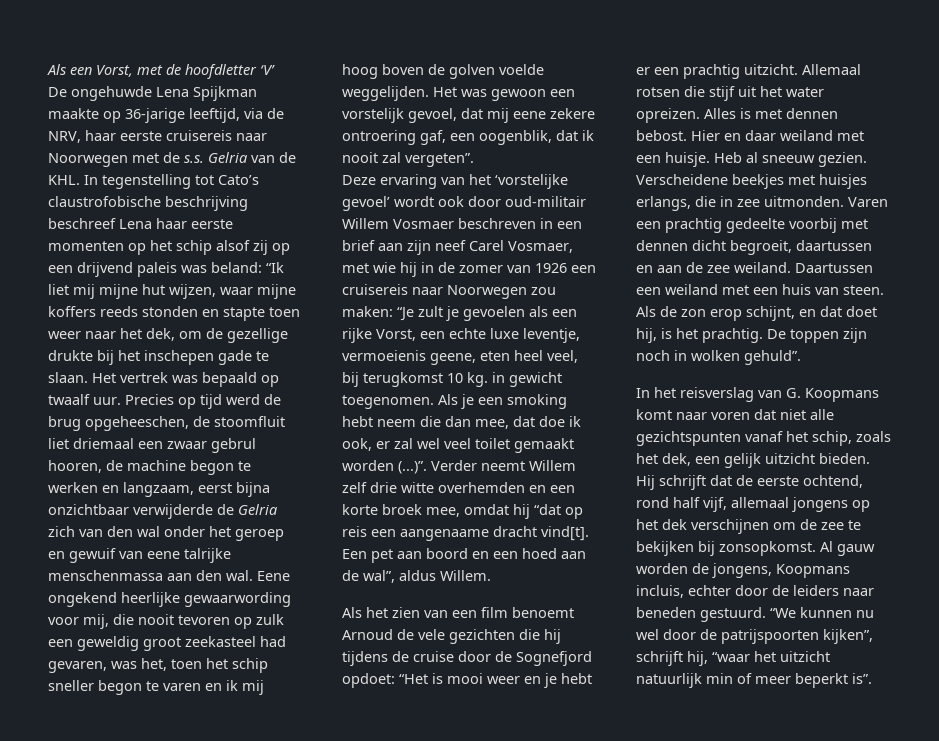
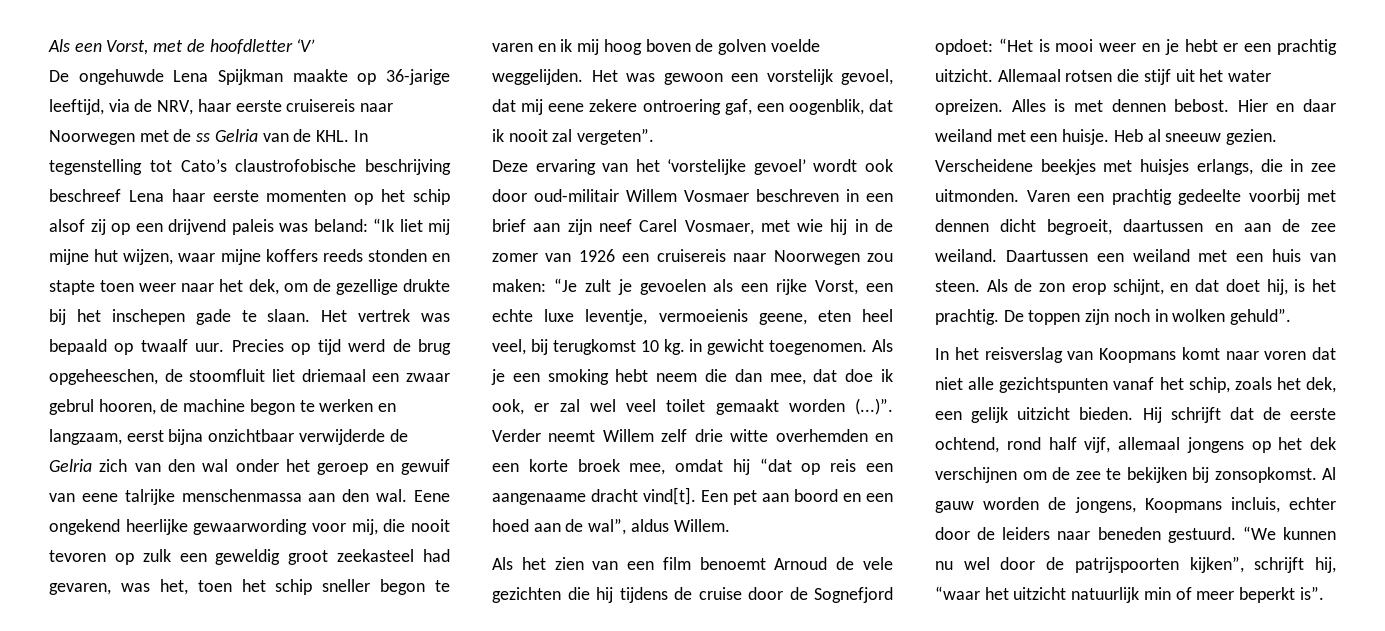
[184,155,204,163] s.s. -> [196,133,211,142] ss
[786,388,801,398] G. -> (1094, 355) none

